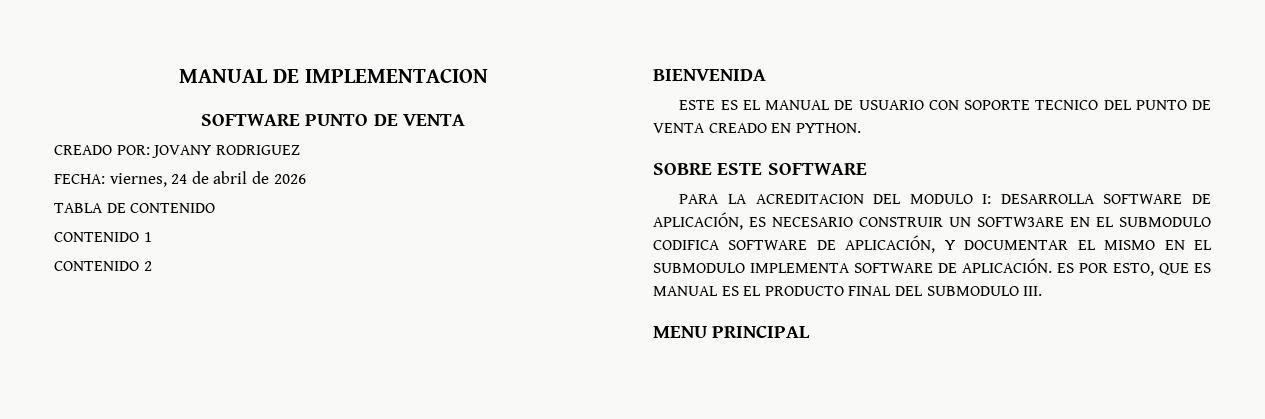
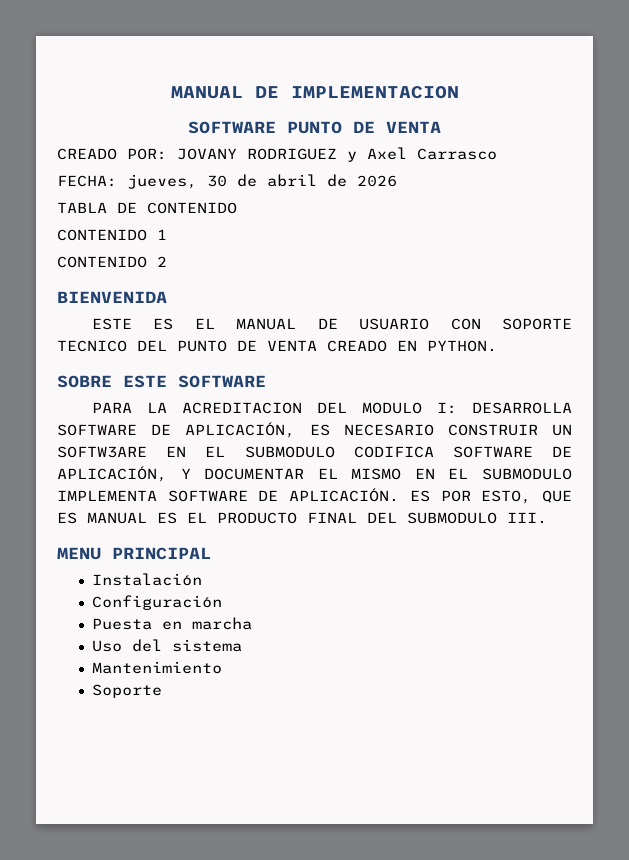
(300, 150) none -> [347,147,497,162] y Axel Carrasco
[109,173,188,187] viernes, 24 -> [127,174,227,189] jueves, 30
(811, 331) none -> [92,573,203,586] [92,595,223,610] [92,617,253,630] [92,639,243,652] [92,661,223,674] [92,684,163,698] // Instalación // Configuración // Puesta en marcha // Uso del sistema // Mantenimiento // Soporte

